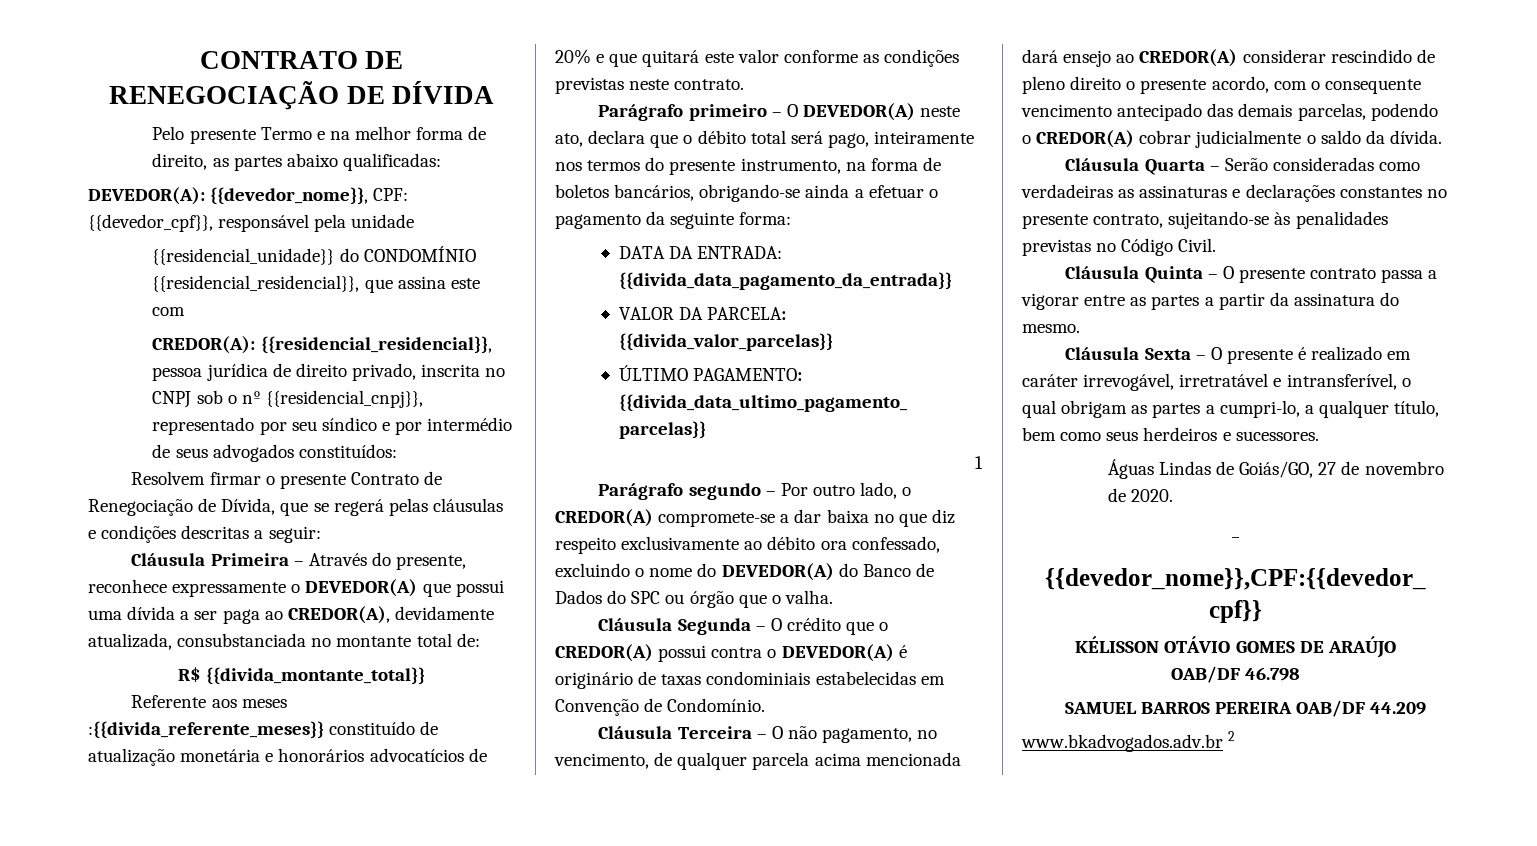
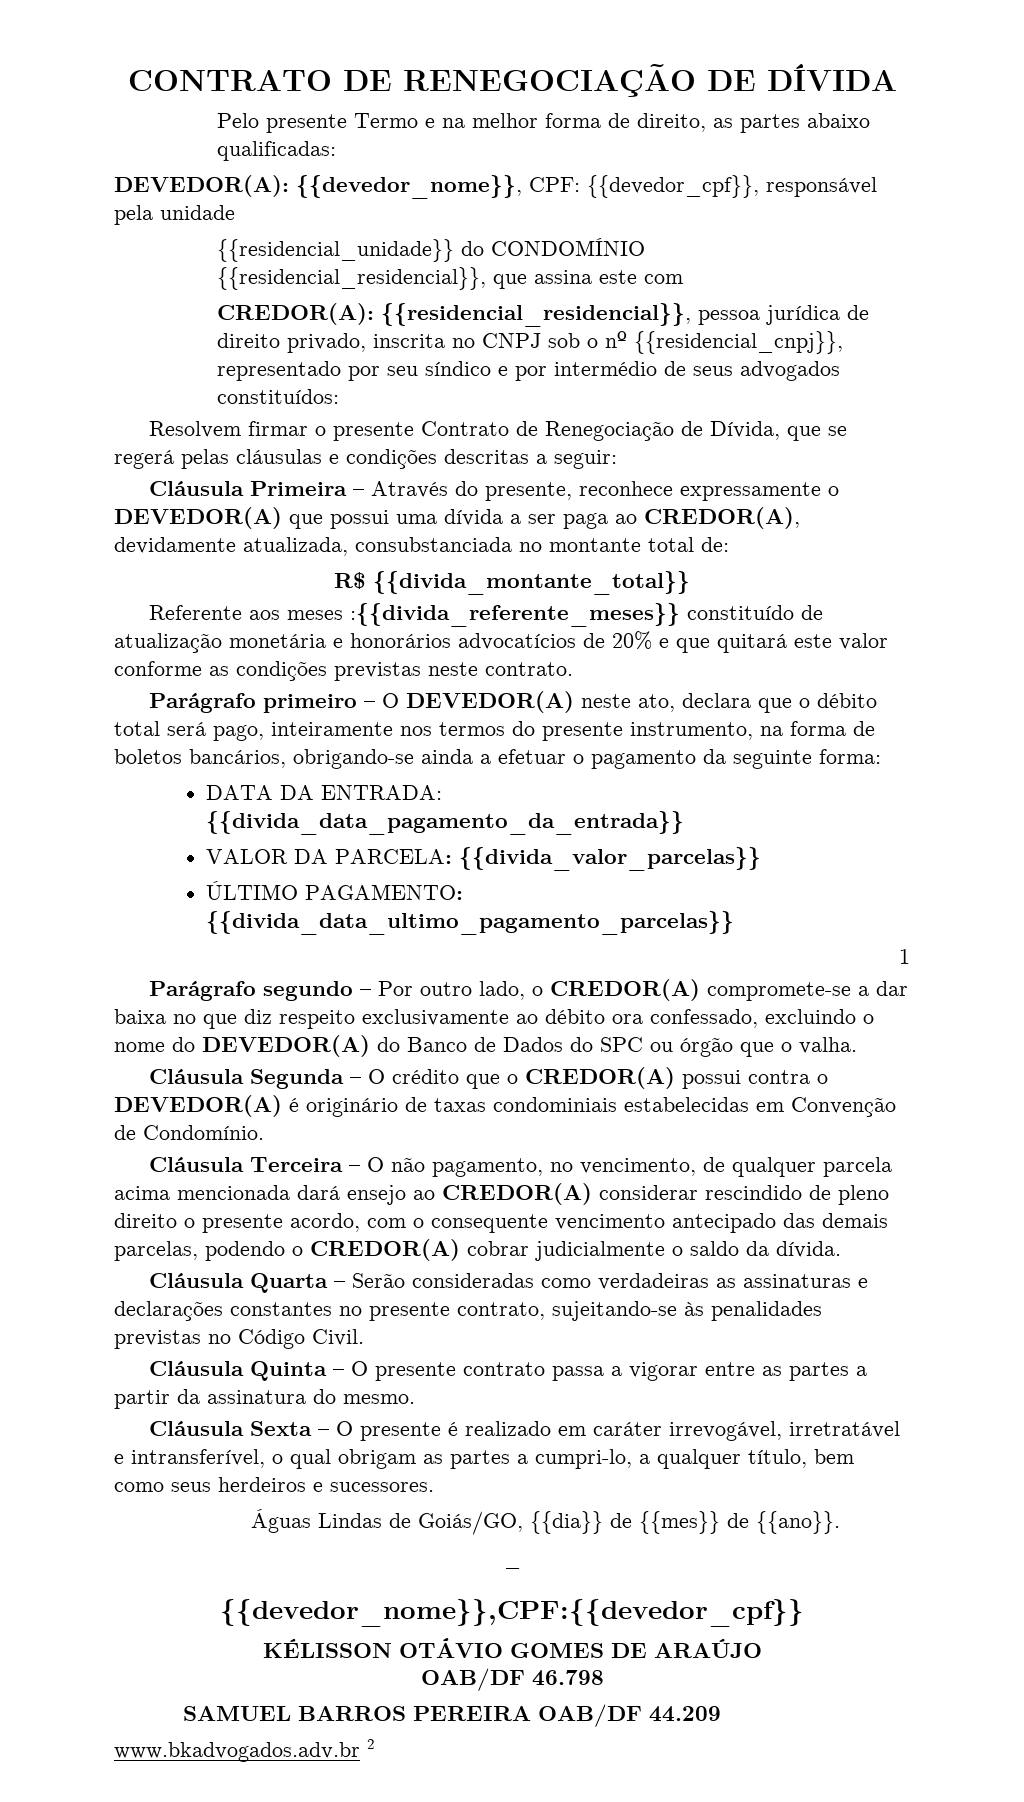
[1318,461,1444,475] [1107,488,1173,502] 27 de novembro de 2020. -> [530,1511,841,1534] {{dia}} de {{mes}} de {{ano}}.

